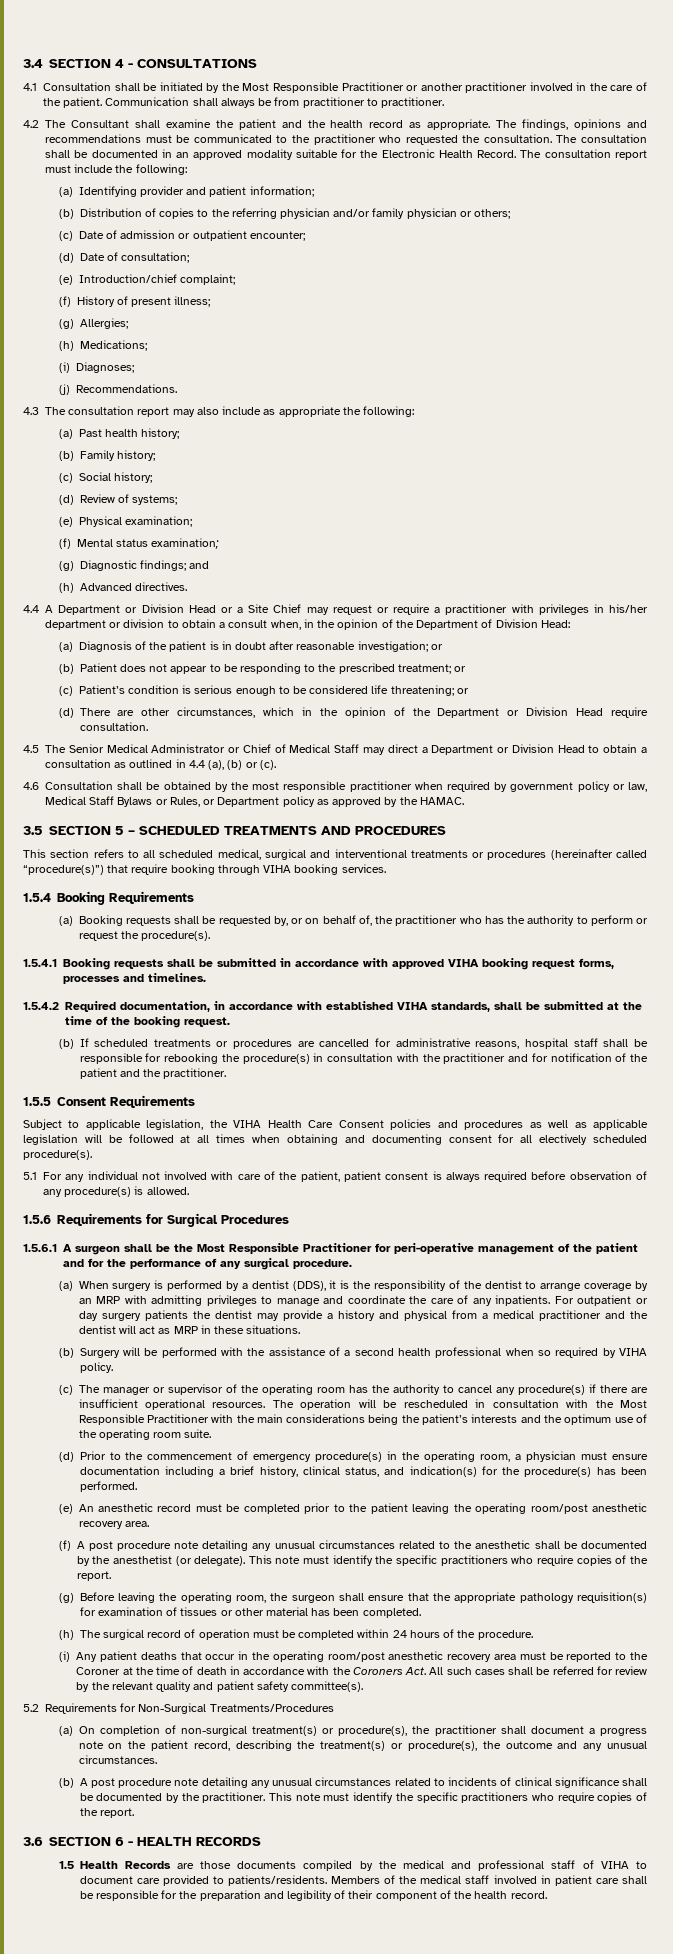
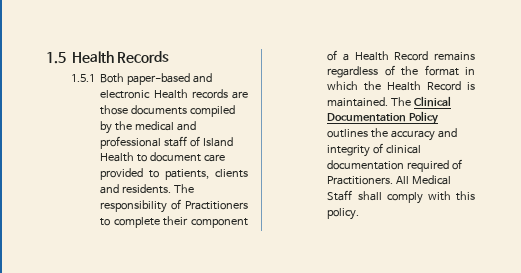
[23,59,257,68] [23,82,647,93] [43,97,445,108] [23,119,647,130] [45,134,647,145] [45,149,647,160] [45,164,187,175] [58,186,314,197] [58,208,511,219] [58,230,305,241] [58,252,190,263] [58,274,235,285] [58,296,211,307] [58,318,128,329] [58,340,147,351] [58,362,135,373] [58,384,178,395] [23,406,415,417] [58,428,180,439] [58,450,155,461] [58,472,152,483] [58,494,178,505] [58,516,192,527] [58,538,220,549] [58,560,210,571] [58,582,187,593] [23,604,648,615] [45,619,570,630] [58,641,443,652] [58,663,467,674] [58,685,469,696] [58,707,649,718] [79,722,148,731] [23,744,648,755] [45,759,276,770] [23,781,647,792] [45,796,464,807] [23,826,446,835] [23,849,647,860] [23,864,386,875] [23,891,194,905] [58,915,648,926] [78,931,211,941] [23,958,614,970] [63,973,206,984] [23,1001,642,1012] [65,1016,230,1028] [58,1038,648,1049] [79,1053,648,1064] [79,1068,227,1079] [23,1095,195,1108] [23,1119,648,1130] [23,1134,648,1145] [23,1150,92,1160] [23,1171,647,1182] [43,1186,189,1197] [23,1213,289,1227] [23,1243,638,1255] [63,1258,352,1270] [58,1280,649,1291] [78,1295,648,1306] [78,1310,648,1321] [78,1325,301,1334] [58,1347,647,1358] [79,1362,113,1373] [58,1384,648,1395] [78,1399,647,1410] [78,1414,648,1425] [78,1429,212,1440] [58,1451,648,1462] [79,1466,648,1477] [79,1481,137,1492] [58,1503,648,1514] [78,1521,149,1529] [58,1540,647,1551] [76,1555,648,1566] [76,1571,111,1581] [58,1592,647,1603] [79,1607,421,1618] [58,1629,533,1640] [58,1651,648,1662] [76,1666,647,1675] [76,1681,363,1692] [23,1703,334,1714] [58,1725,647,1736] [78,1740,648,1751] [78,1755,157,1764] [58,1777,647,1788] [79,1792,647,1803] [79,1808,134,1818] [23,1837,261,1846] [58,1861,171,1869] 3.4 SECTION 4 - CONSULTATIONS // 4.1 Consultation shall be initiated by the Most Responsible Practitioner or another practitioner involved in the care of the patient. Communication shall always be from practitioner to practitioner. // 4.2 The Consultant shall examine the patient and the health record as appropriate. The findings, opinions and recommendations must be communicated to the practitioner who requested the consultation. The consultation shall be documented in an approved modality suitable for the Electronic Health Record. The consultation report must include the following: // (a) Identifying provider and patient information; // (b) Distribution of copies to the referring physician and/or family physician or others; // (c) Date of admission or outpatient encounter; // (d) Date of consultation; // (e) Introduction/chief complaint; // (f) History of present illness; // (g) Allergies; // (h) Medications; // (i) Diagnoses; // (j) Recommendations. // 4.3 The consultation report may also include as appropriate the following: // (a) Past health history; // (b) Family history; // (c) Social history; // (d) Review of systems; // (e) Physical examination; // (f) Mental status examination; // (g) Diagnostic findings; and // (h) Advanced directives. // 4.4 A Department or Division Head or a Site Chief may request or require a practitioner with privileges in his/her department or division to obtain a consult when, in the opinion of the Department of Division Head: // (a) Diagnosis of the patient is in doubt after reasonable investigation; or // (b) Patient does not appear to be responding to the prescribed treatment; or // (c) Patient’s condition is serious enough to be considered life threatening; or // (d) There are other circumstances, which in the opinion of the Department or Division Head require consultation. // 4.5 The Senior Medical Administrator or Chief of Medical Staff may direct a Department or Division Head to obtain a consultation as outlined in 4.4 (a), (b) or (c). // 4.6 Consultation shall be obtained by the most responsible practitioner when required by government policy or law, Medical Staff Bylaws or Rules, or Department policy as approved by the HAMAC. // 3.5 SECTION 5 – SCHEDULED TREATMENTS AND PROCEDURES // This section refers to all scheduled medical, surgical and interventional treatments or procedures (hereinafter called “procedure(s)”) that require booking through VIHA booking services. // 1.5.4 Booking Requirements // (a) Booking requests shall be requested by, or on behalf of, the practitioner who has the authority to perform or request the procedure(s). // 1.5.4.1 Booking requests shall be submitted in accordance with approved VIHA booking request forms, processes and timelines. // 1.5.4.2 Required documentation, in accordance with established VIHA standards, shall be submitted at the time of the booking request. // (b) If scheduled treatments or procedures are cancelled for administrative reasons, hospital staff shall be responsible for rebooking the procedure(s) in consultation with the practitioner and for notification of the patient and the practitioner. // 1.5.5 Consent Requirements // Subject to applicable legislation, the VIHA Health Care Consent policies and procedures as well as applicable legislation will be followed at all times when obtaining and documenting consent for all electively scheduled procedure(s). // 5.1 For any individual not involved with care of the patient, patient consent is always required before observation of any procedure(s) is allowed. // 1.5.6 Requirements for Surgical Procedures // 1.5.6.1 A surgeon shall be the Most Responsible Practitioner for peri-operative management of the patient and for the performance of any surgical procedure. // (a) When surgery is performed by a dentist (DDS), it is the responsibility of the dentist to arrange coverage by an MRP with admitting privileges to manage and coordinate the care of any inpatients. For outpatient or day surgery patients the dentist may provide a history and physical from a medical practitioner and the dentist will act as MRP in these situations. // (b) Surgery will be performed with the assistance of a second health professional when so required by VIHA policy. // (c) The manager or supervisor of the operating room has the authority to cancel any procedure(s) if there are insufficient operational resources. The operation will be rescheduled in consultation with the Most Responsible Practitioner with the main considerations being the patient’s interests and the optimum use of the operating room suite. // (d) Prior to the commencement of emergency procedure(s) in the operating room, a physician must ensure documentation including a brief history, clinical status, and indication(s) for the procedure(s) has been performed. // (e) An anesthetic record must be completed prior to the patient leaving the operating room/post anesthetic recovery area. // (f) A post procedure note detailing any unusual circumstances related to the anesthetic shall be documented by the anesthetist (or delegate). This note must identify the specific practitioners who require copies of the report. // (g) Before leaving the operating room, the surgeon shall ensure that the appropriate pathology requisition(s) for examination of tissues or other material has been completed. // (h) The surgical record of operation must be completed within 24 hours of the procedure. // (i) Any patient deaths that occur in the operating room/post anesthetic recovery area must be reported to the Coroner at the time of death in accordance with the Coroners Act. All such cases shall be referred for review by the relevant quality and patient safety committee(s). // 5.2 Requirements for Non-Surgical Treatments/Procedures // (a) On completion of non-surgical treatment(s) or procedure(s), the practitioner shall document a progress note on the patient record, describing the treatment(s) or procedure(s), the outcome and any unusual circumstances. // (b) A post procedure note detailing any unusual circumstances related to incidents of clinical significance shall be documented by the practitioner. This note must identify the specific practitioners who require copies of the report. // 3.6 SECTION 6 - HEALTH RECORDS // 1.5 Health Records -> [46,51,170,64] [70,73,213,85] [100,89,228,99] 1.5 Health Records // 1.5.1 Both paper-based and electronic Health records
[600,1861,629,1869] VIHA -> [203,137,234,147] [100,152,135,162] Island Health
[227,1875,647,1886] [79,1890,547,1901] patients/residents. Members of the medical staff involved in patient care shall be responsible for the preparation and legibility of their component of the health record. -> [165,169,249,180] [100,184,195,194] [100,199,249,213] [100,216,248,228] [327,50,475,61] [327,65,476,78] [327,81,476,91] [327,96,452,107] [327,111,439,125] [327,128,458,141] [327,143,422,157] [327,159,463,172] [327,175,452,185] [327,190,476,204] [327,208,360,220] patients, clients and residents. The responsibility of Practitioners to complete their component of a Health Record remains regardless of the format in which the Health Record is maintained. The Clinical Documentation Policy outlines the accuracy and integrity of clinical documentation required of Practitioners. All Medical Staff shall comply with this policy.

